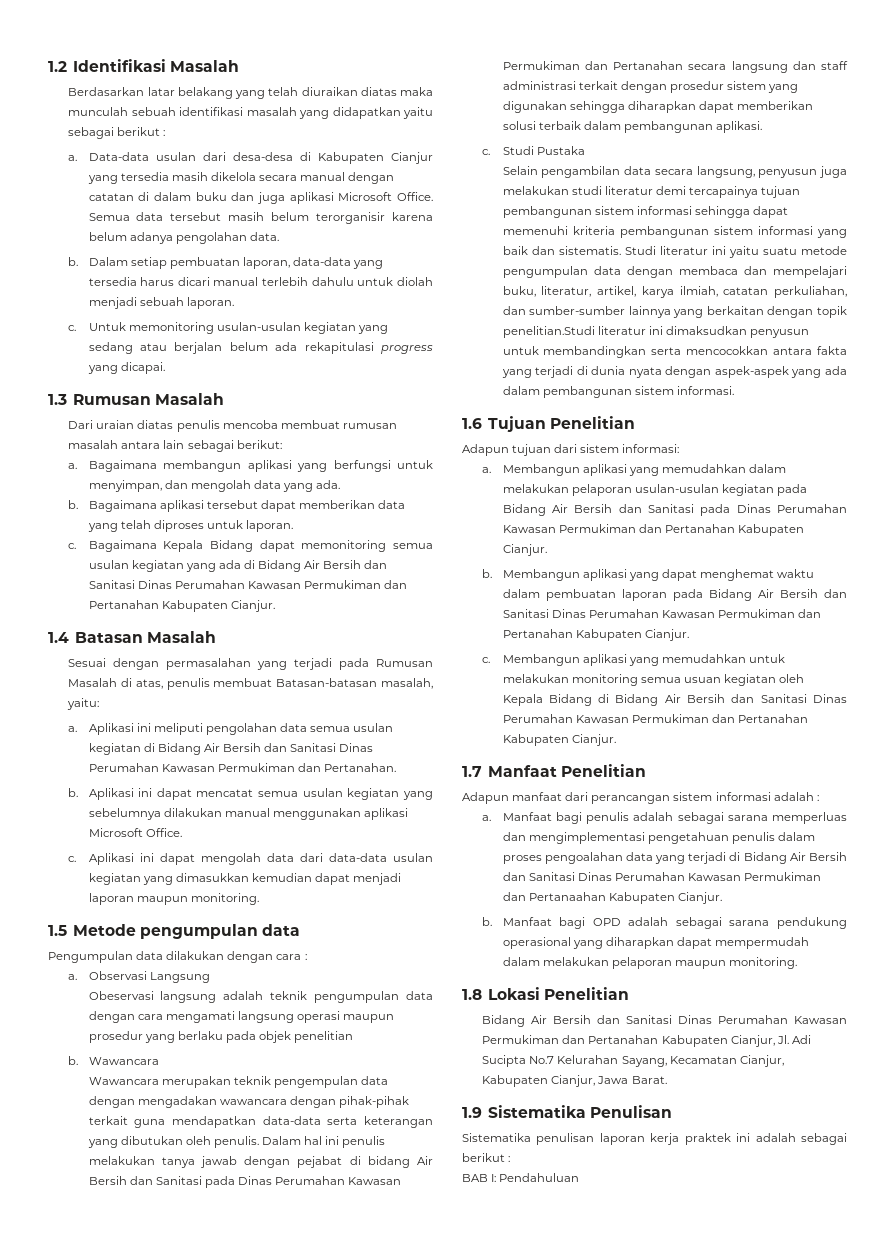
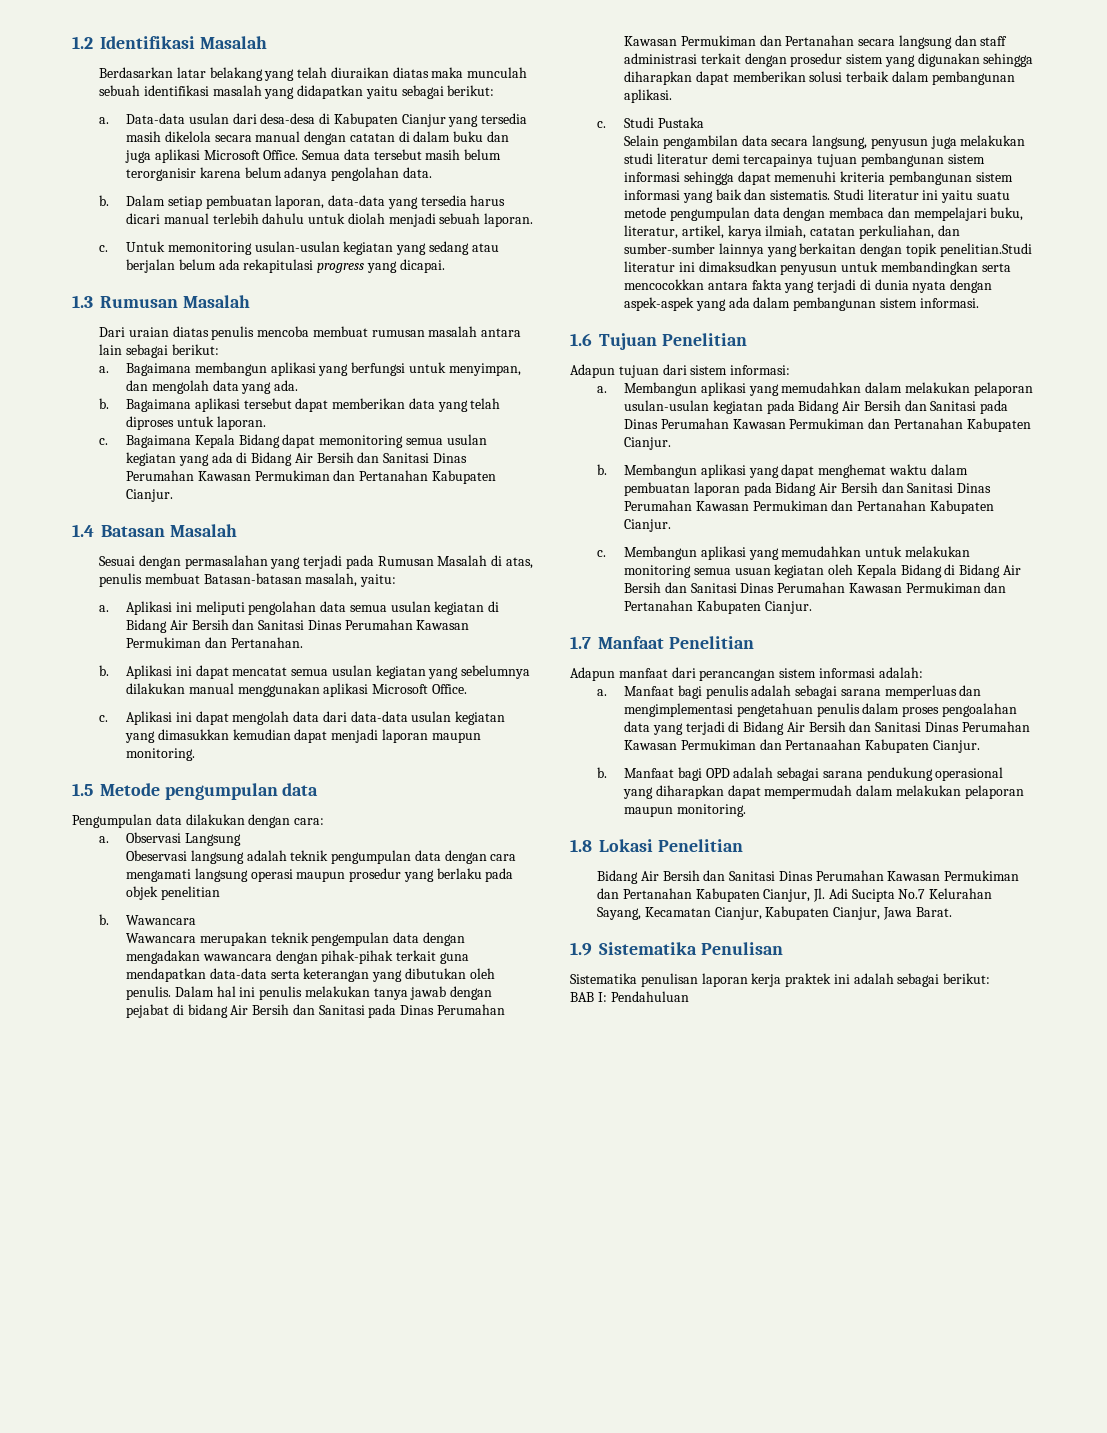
[117,127,166,136] berikut : -> [447,85,495,96] berikut:
[276,954,307,960] cara : -> [294,818,325,825] cara:
[773,792,819,801] adalah : -> [878,667,923,678] adalah:
[462,1153,511,1162] berikut : -> [943,973,991,984] berikut:

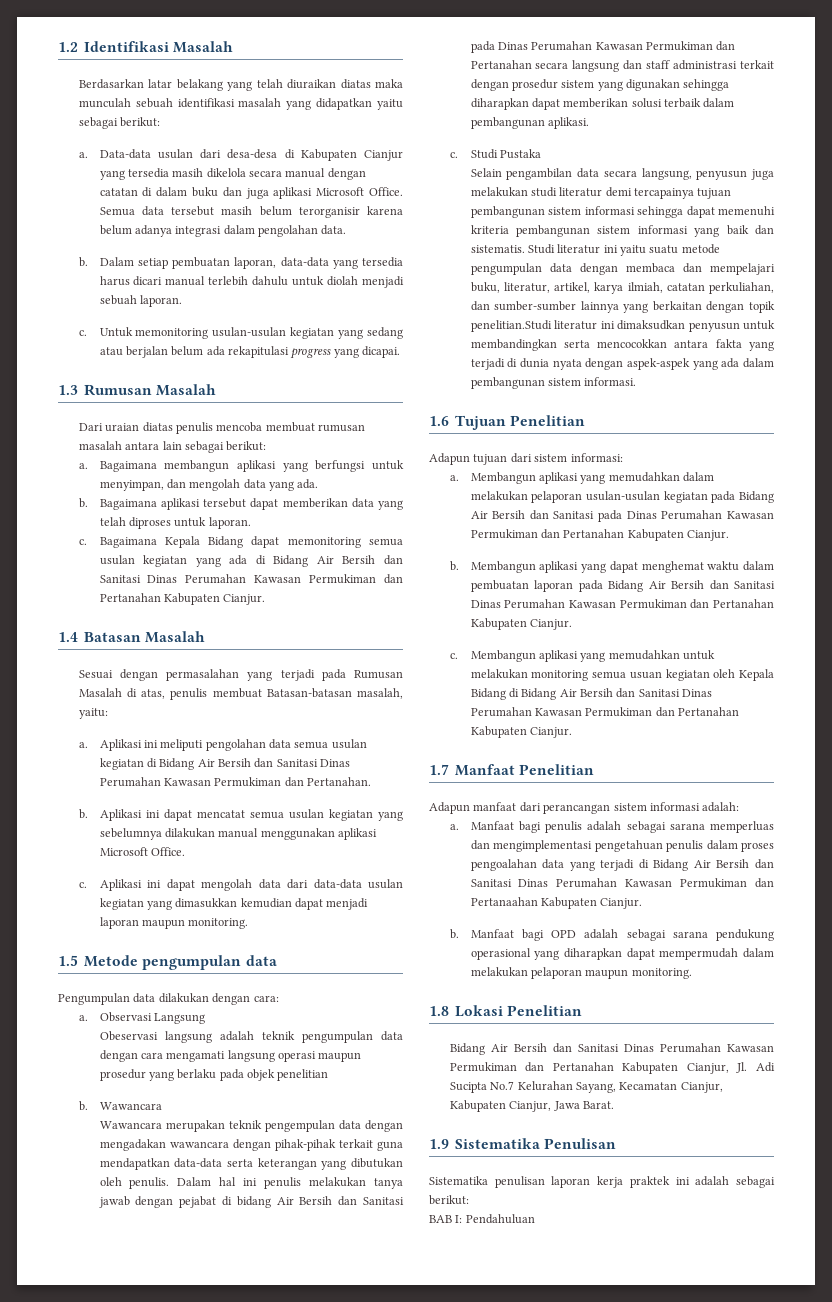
(328, 174) none -> [175,225,255,237] integrasi dalam

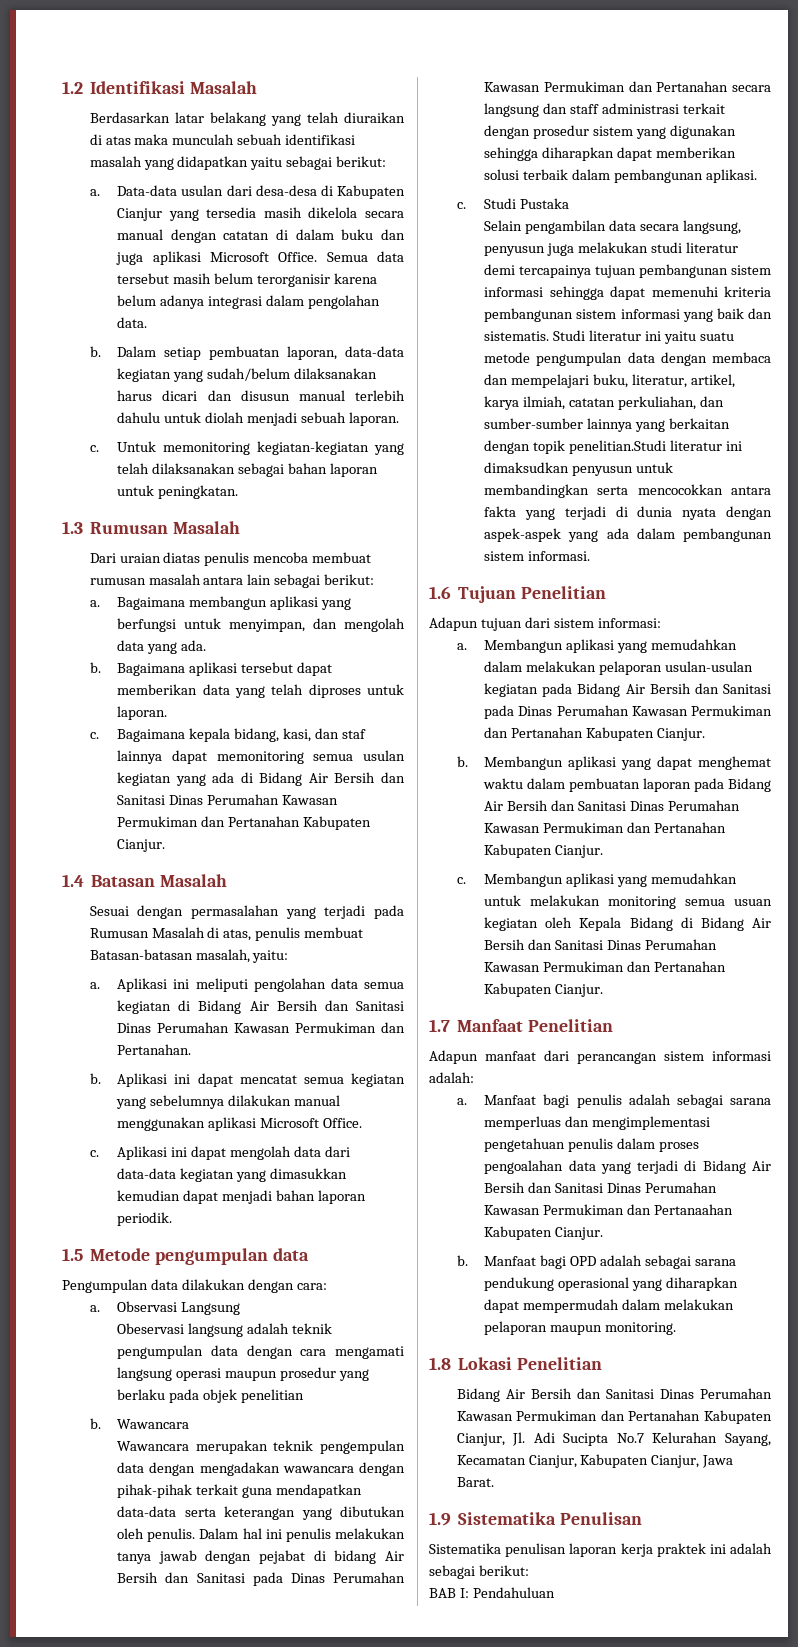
[340,79,371,89] diatas -> [89,134,131,145] di atas
[332,257,404,269] [99,276,163,286] yang tersedia harus dicari -> [117,368,377,382] [117,390,290,401] kegiatan yang sudah/belum dilaksanakan harus dicari dan disusun
[212,327,403,339] [99,346,401,359] usulan-usulan kegiatan yang sedang atau berjalan belum ada rekapitulasi progress yang dicapai. -> [257,441,405,455] [117,463,378,477] [117,485,239,499] kegiatan-kegiatan yang telah dilaksanakan sebagai bahan laporan untuk peningkatan.
[164,536,244,548] Kepala Bidang -> [189,728,366,742] [117,750,163,764] kepala bidang, kasi, dan staf lainnya
[331,739,367,749] usulan -> (404, 985) none
[288,809,324,819] usulan -> (344, 1080) none
[368,879,403,889] usulan -> (177, 1173) none
[99,917,249,929] laporan maupun monitoring. -> [275,1190,366,1204] [117,1212,173,1226] bahan laporan periodik.

